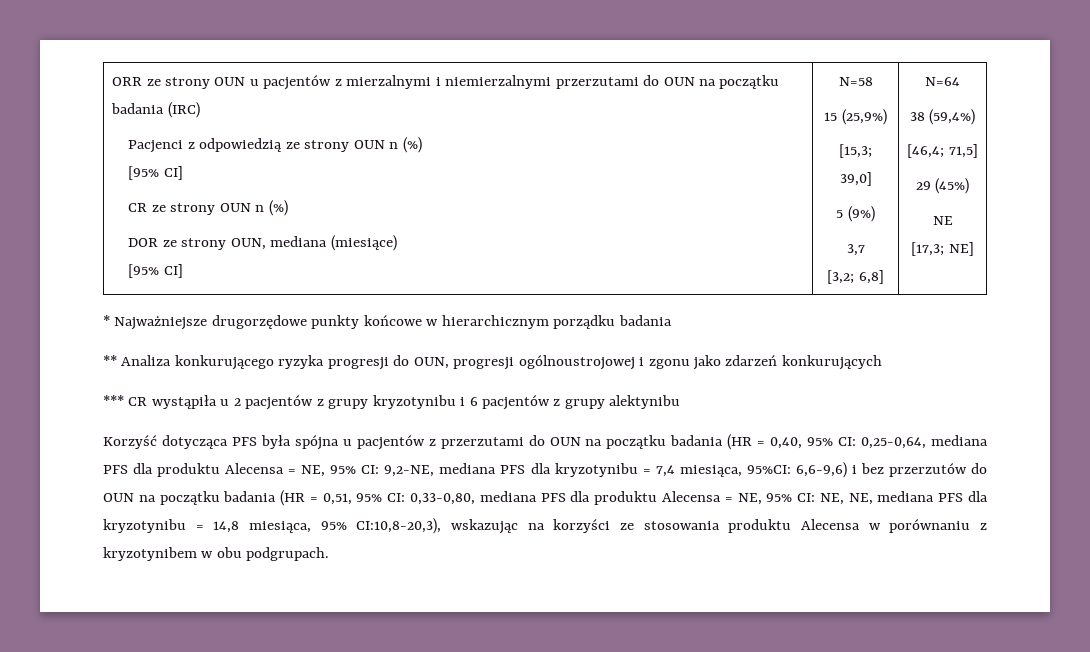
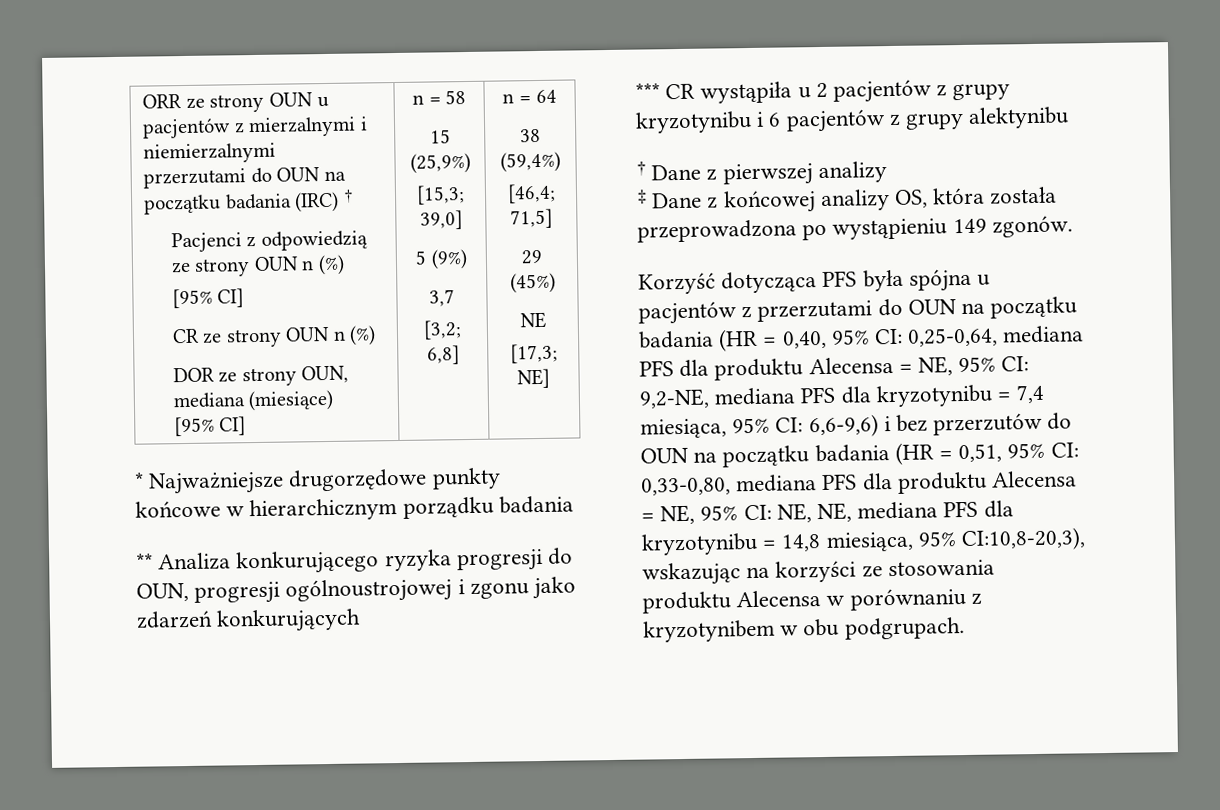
(200, 110) none -> [342,188,354,204] †
[838,77,873,86] N=58 -> [411,89,467,105] n = 58
[925,77,960,86] N=64 -> [502,89,557,104] n = 64
(681, 402) none -> [636,160,887,186] [636,186,1058,214] [637,215,1073,243] // † Dane z pierwszej analizy // ‡ Dane z końcowej analizy OS, która została przeprowadzona po wystąpieniu 149 zgonów.
[746,465,791,474] 95%CI: -> [732,417,804,434] 95% CI:

